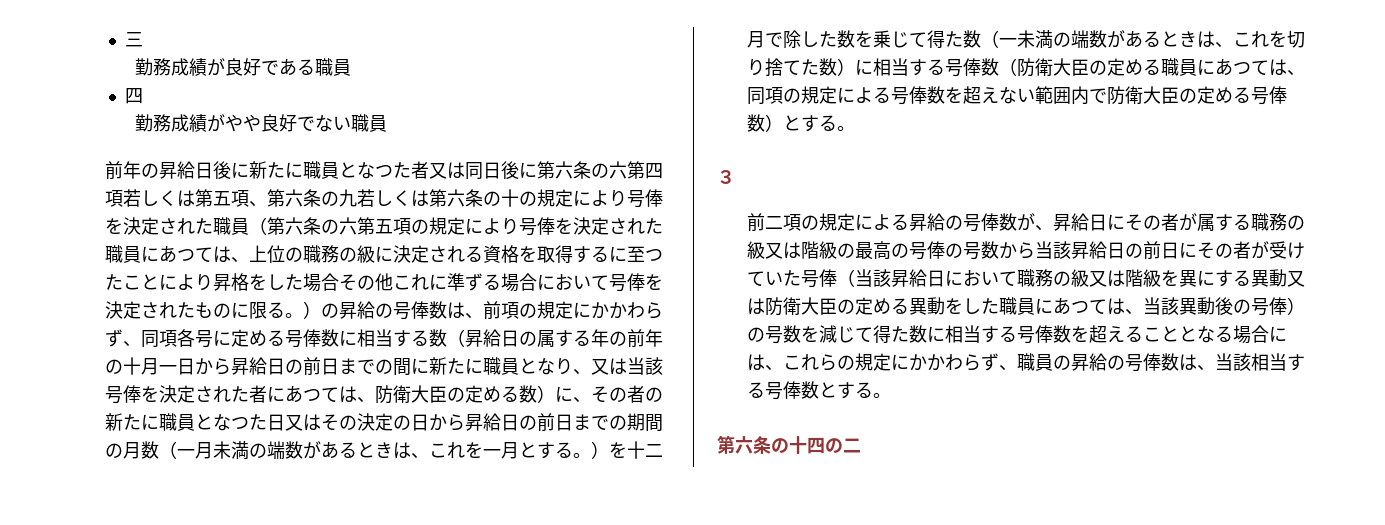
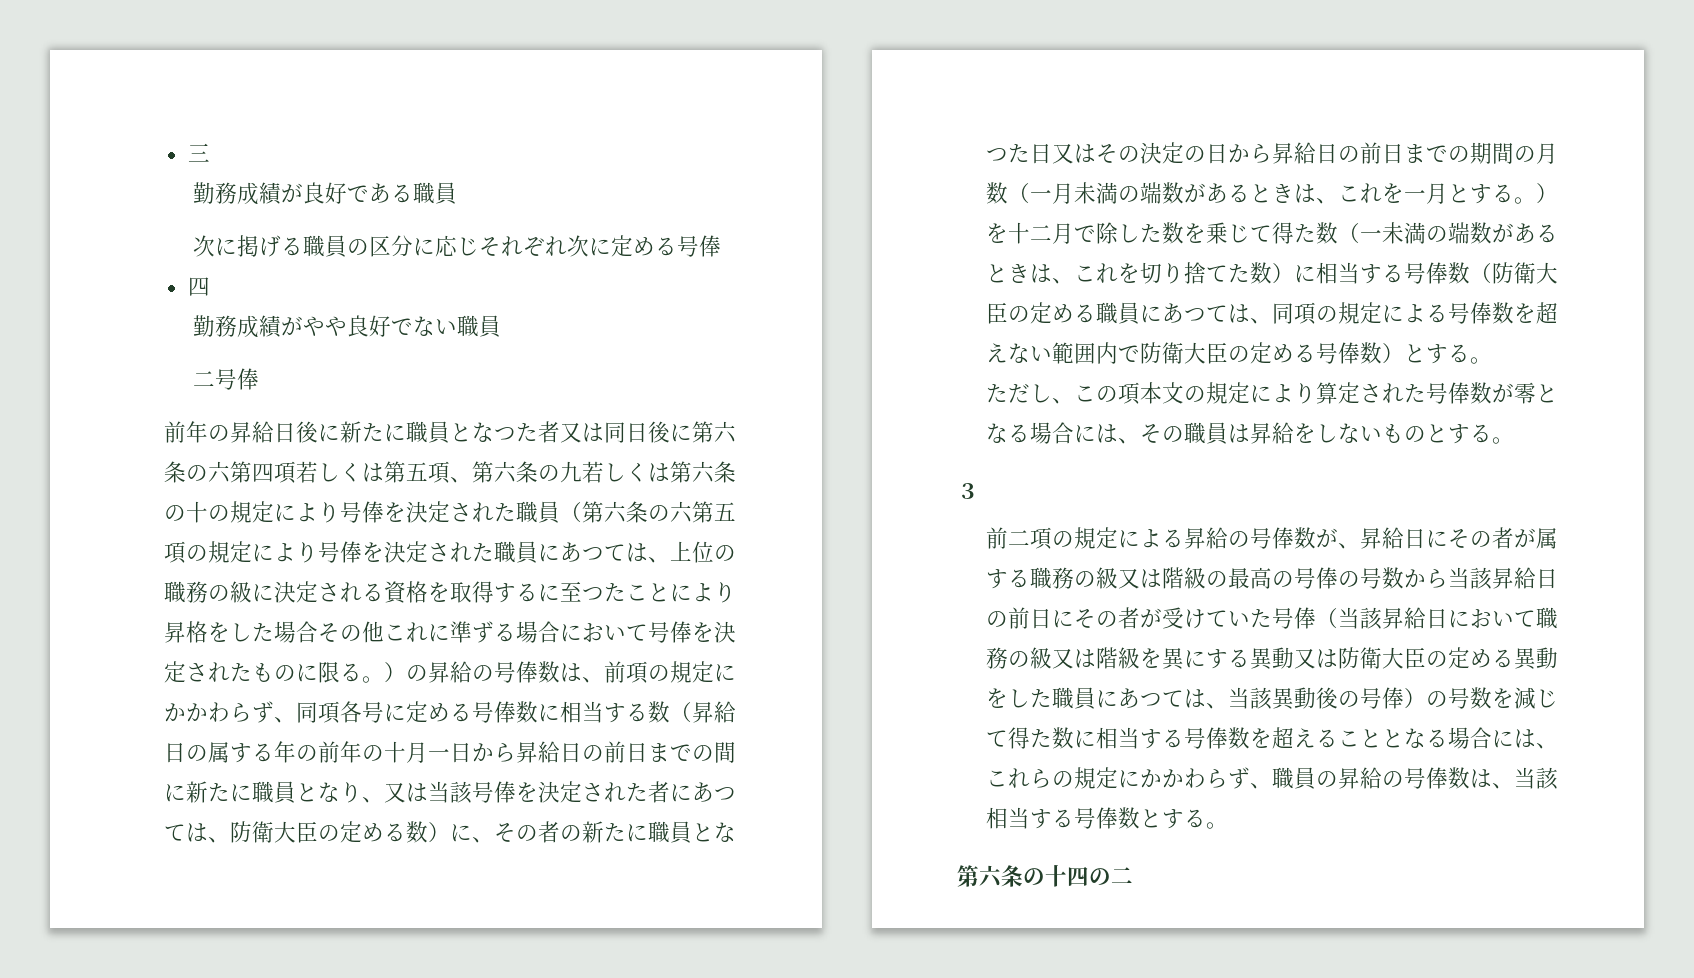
(352, 67) none -> [192,235,721,257] // 次に掲げる職員の区分に応じそれぞれ次に定める号俸
(388, 123) none -> [192,368,259,390] // 二号俸
(856, 128) none -> [985,382,1558,405] [985,422,1514,444] // ただし、この項本文の規定により算定された号俸数が零となる場合には、その職員は昇給をしないものとする。

